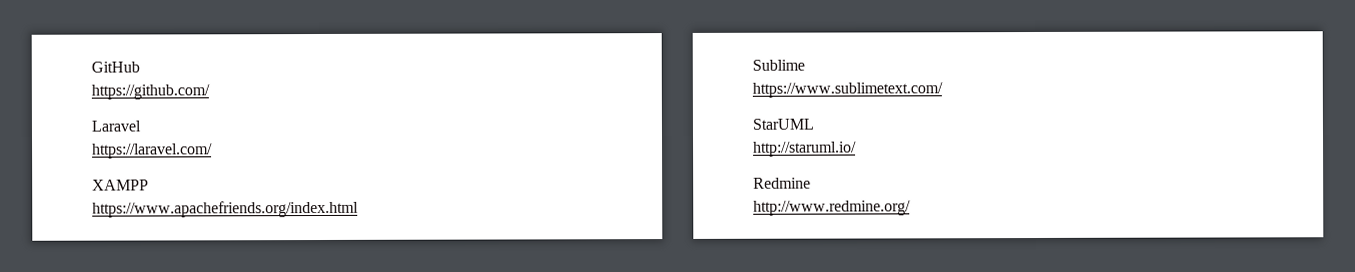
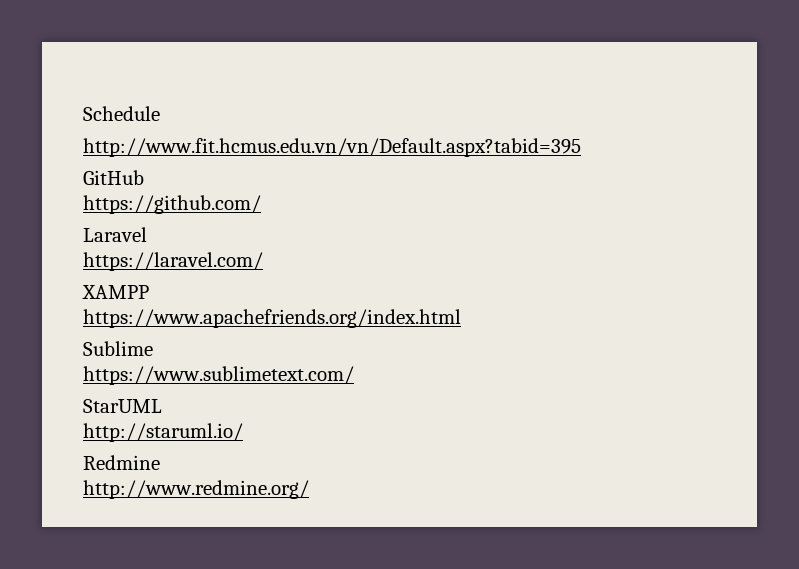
(91, 67) none -> [83,106,160,121] [83,138,581,157] Schedule // http://www.fit.hcmus.edu.vn/vn/Default.aspx?tabid=395 //

